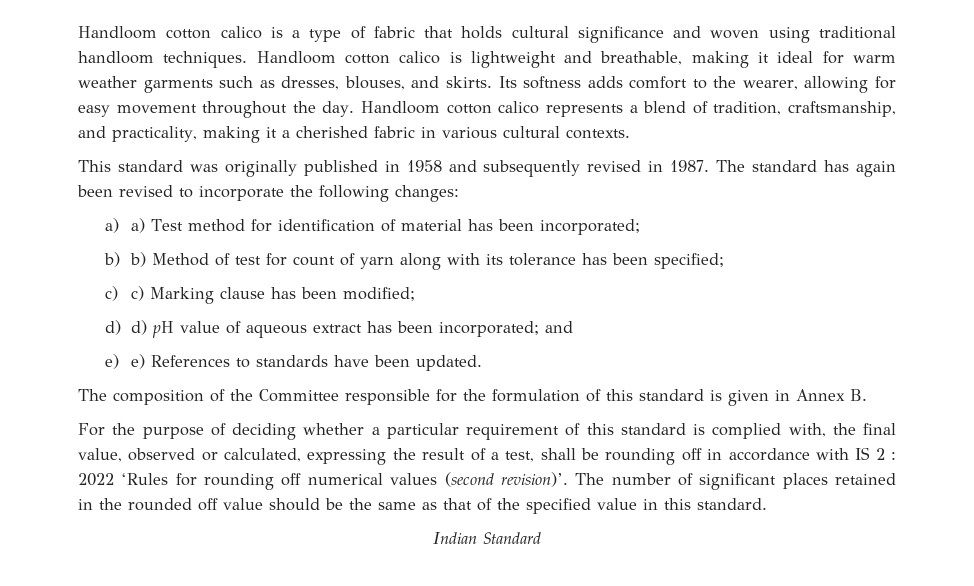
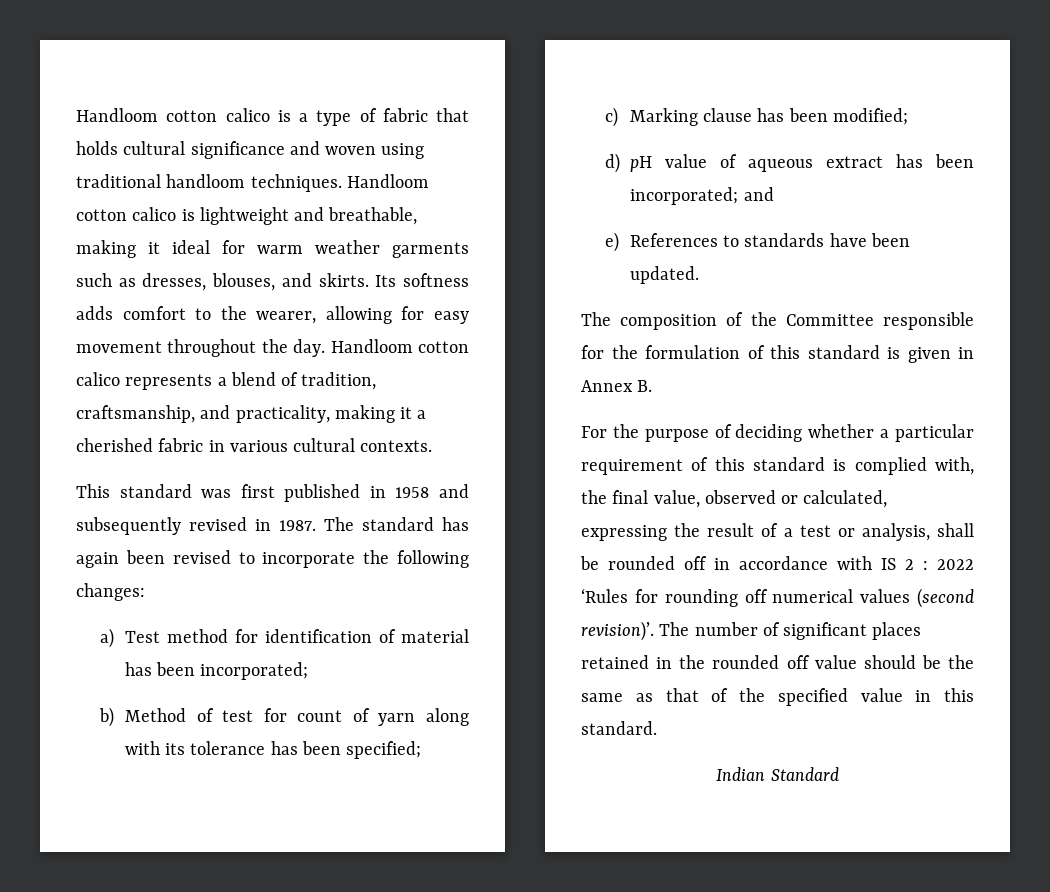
[224,160,297,177] originally -> [240,484,275,498] first
[131,218,146,233] a) -> (115, 638) none
[130,252,147,267] b) -> (115, 717) none
[131,286,145,301] c) -> (619, 117) none
[131,320,148,335] d) -> (621, 163) none
[131,354,146,369] e) -> (620, 242) none
[505,451,535,462] test, -> [799,523,930,541] test or analysis,
[605,448,676,465] rounding -> [608,556,675,570] rounded

